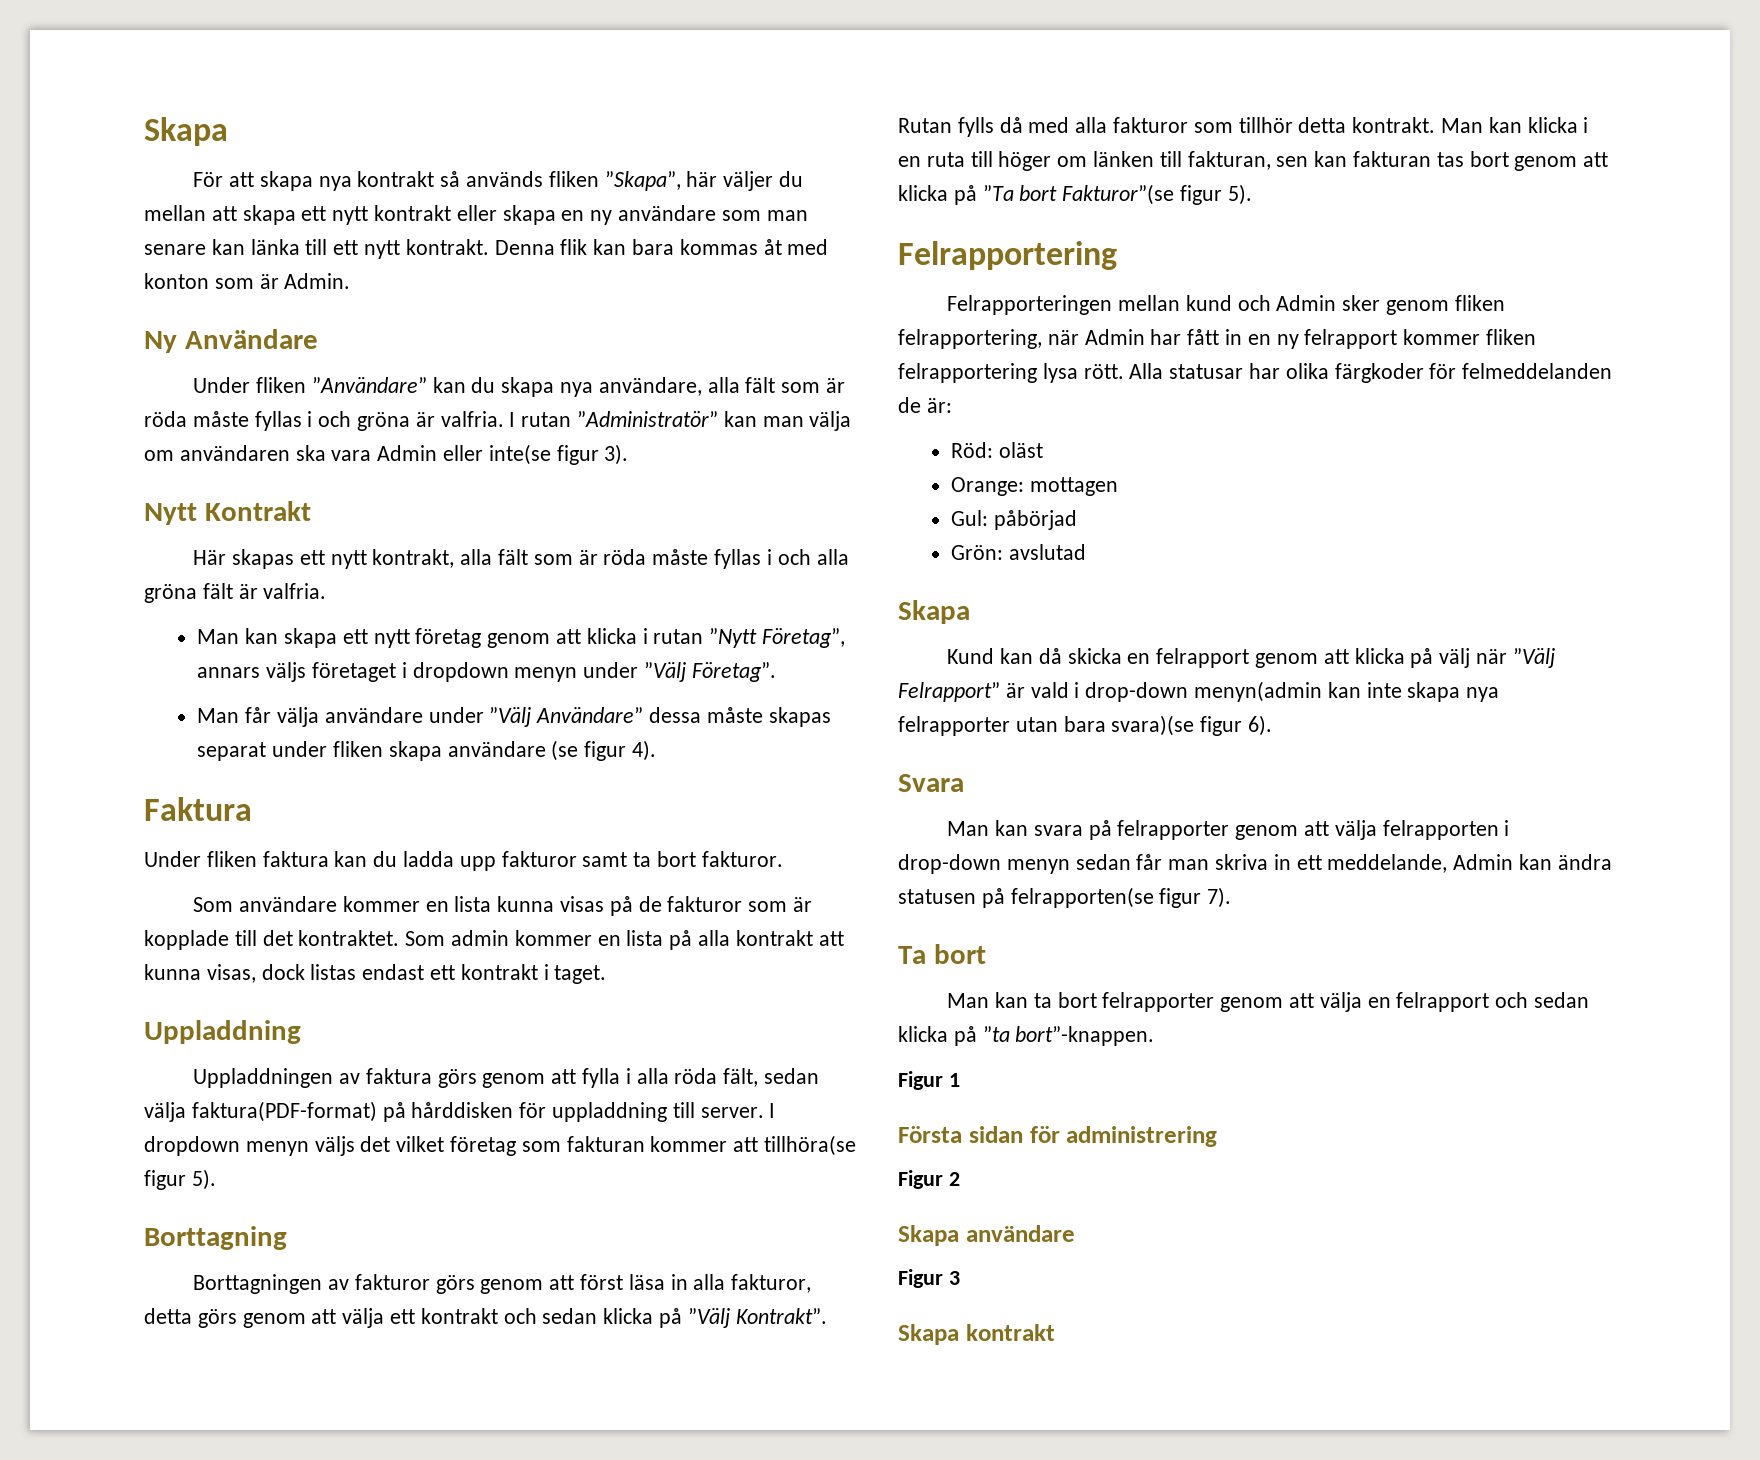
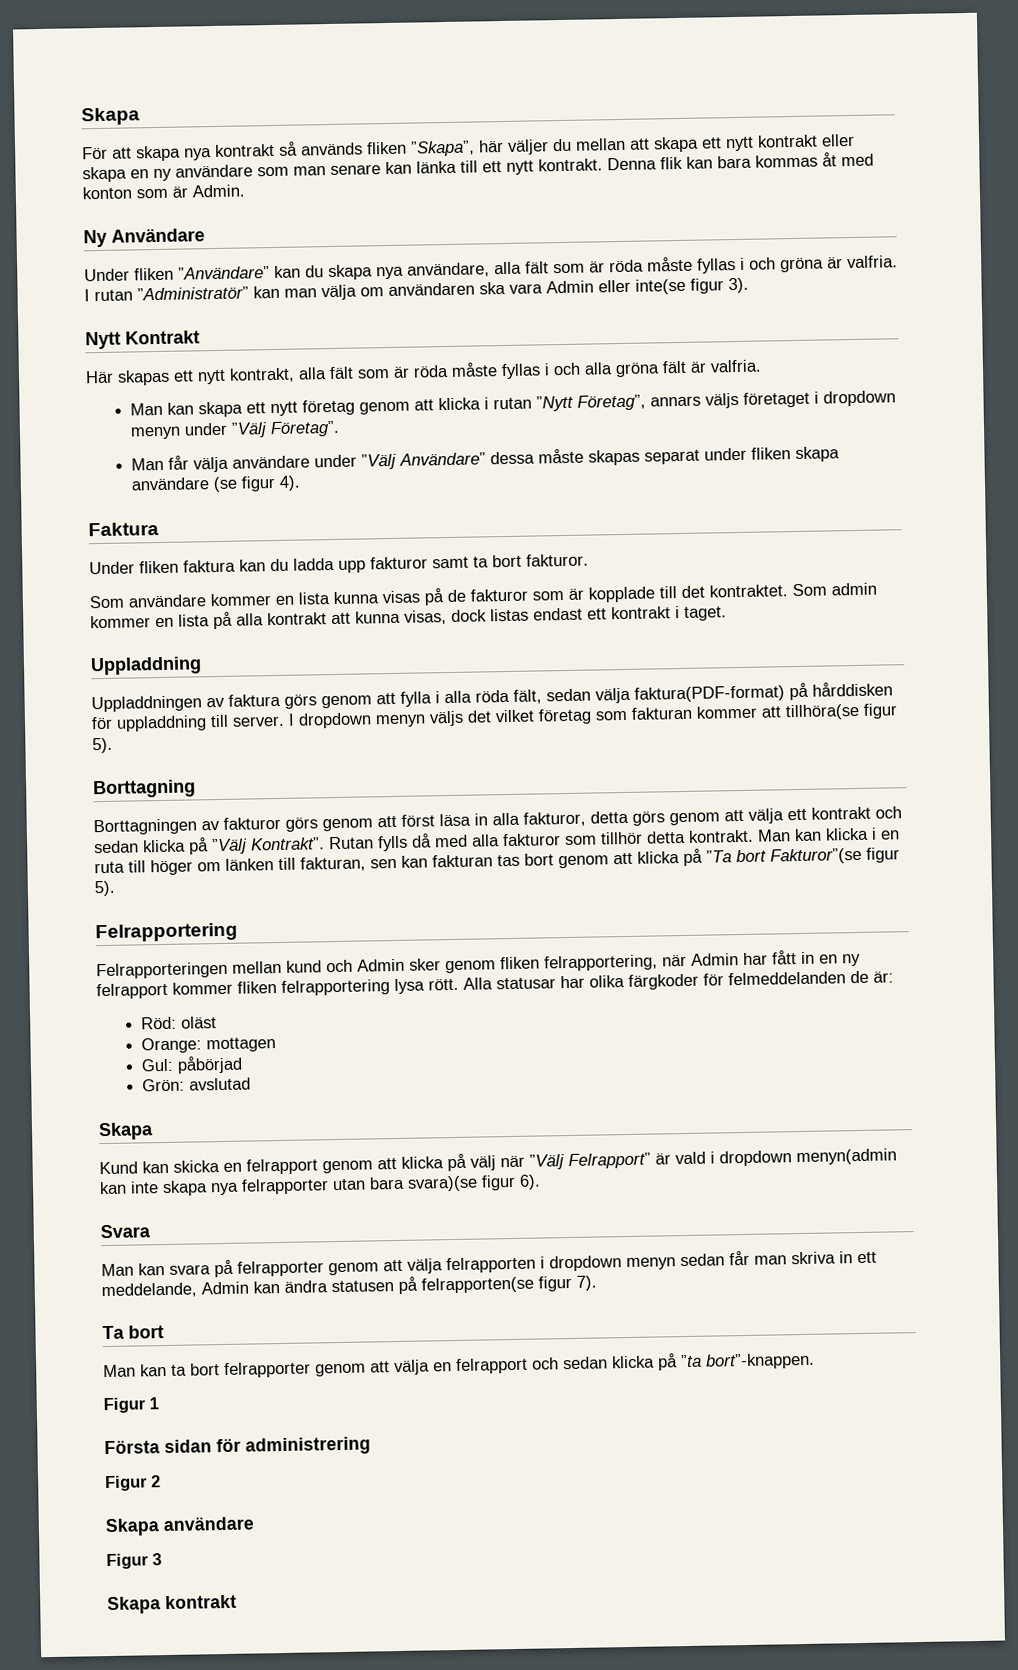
[1038,648,1062,664] då -> (169, 1167) none
[1085,682,1189,702] drop-down -> [719,1150,792,1167] dropdown
[898,854,1001,874] drop-down -> [549,1255,622,1272] dropdown

